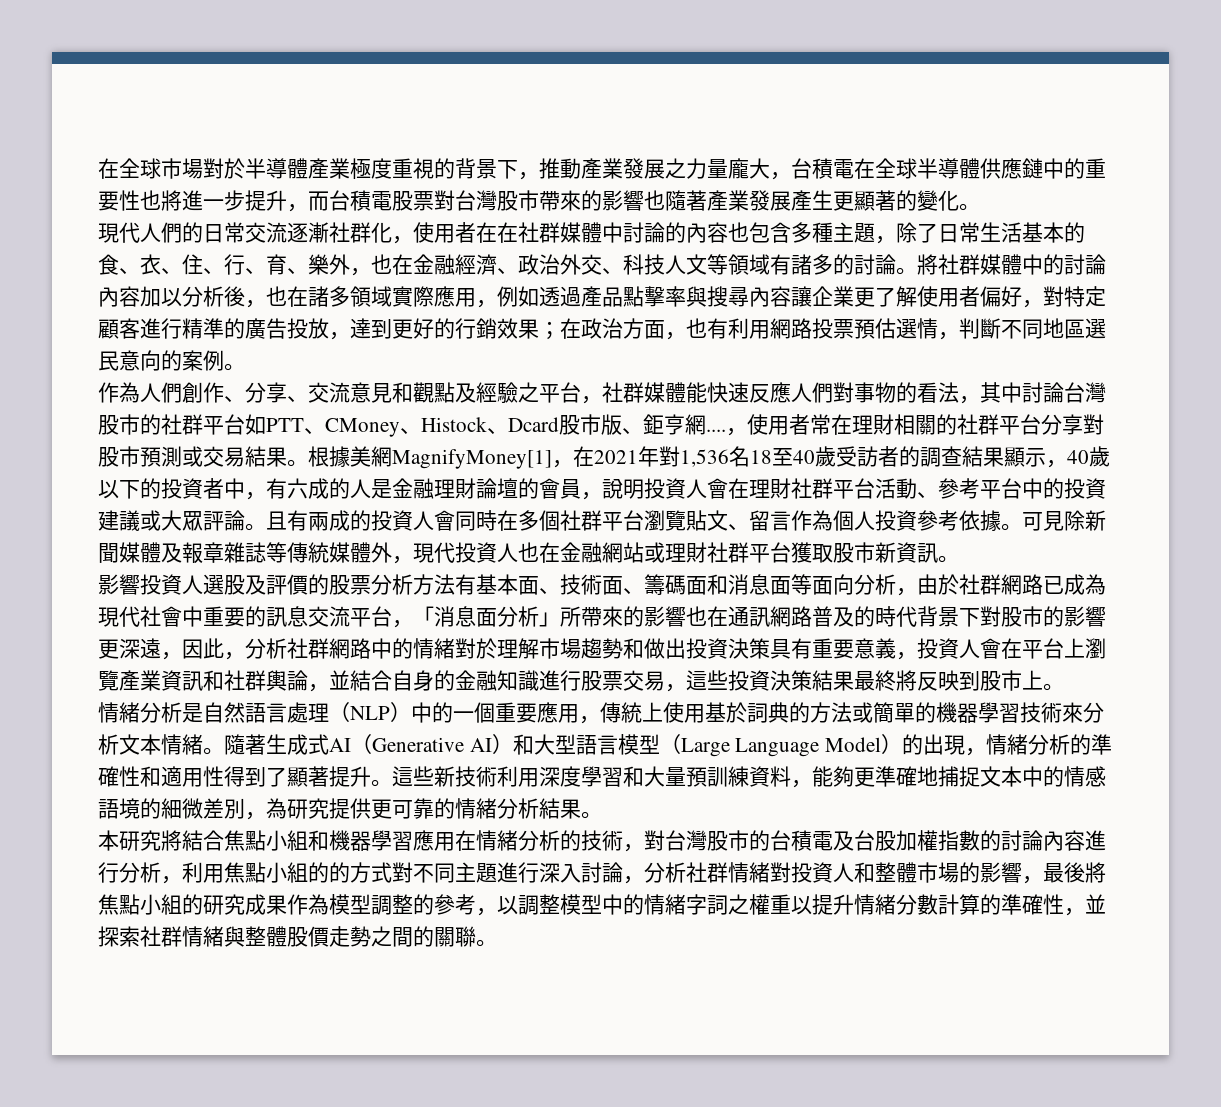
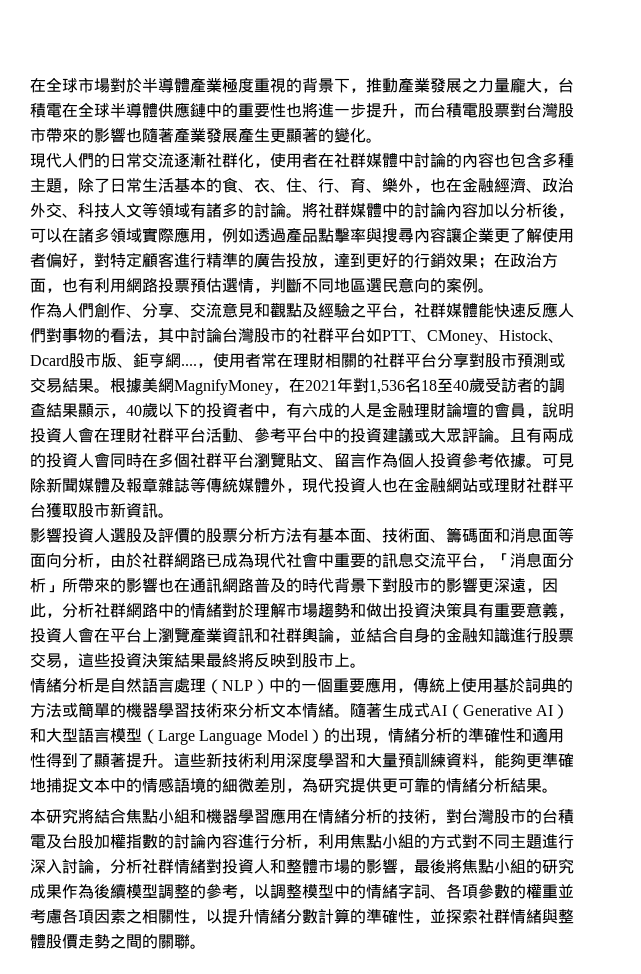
[497,222,518,243] 在 -> (334, 160) none
[266,286,287,306] 也 -> [30,228,62,243] 可以
[392,449,552,469] MagnifyMoney[1] -> [174,379,273,395] MagnifyMoney
[329,862,350,883] 的 -> (430, 841) none
(329, 904) none -> [94,884,126,899] 後續
[728,894,791,915] 之權重 -> [430,883,574,899] [30,908,206,924] 、各項參數的權重並考慮各項因素之相關性，

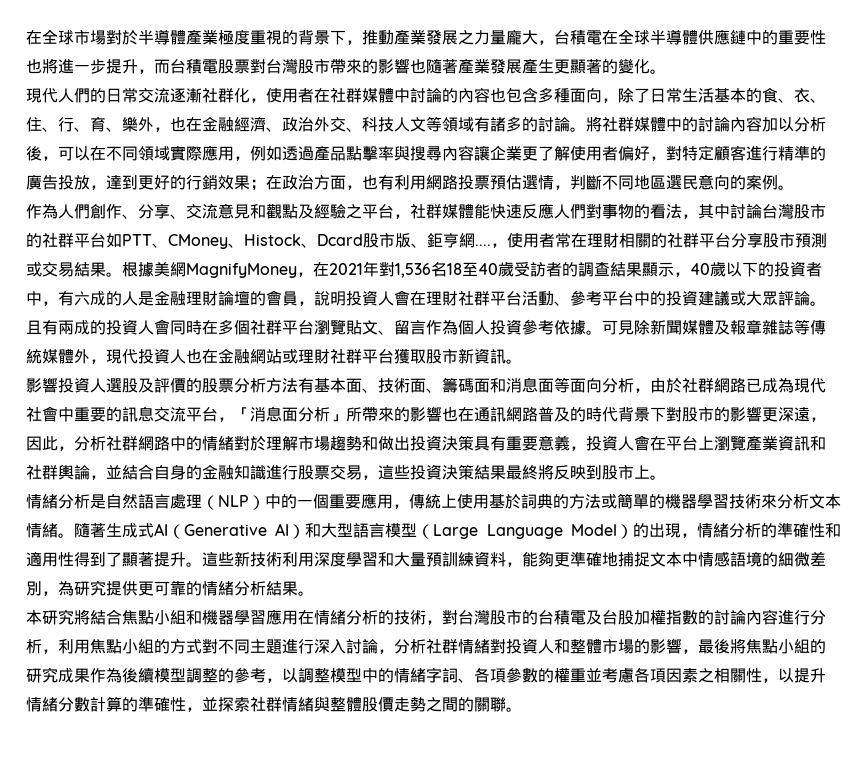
[30,178,62,193] 主題 -> [570,88,602,103] 面向
[78,227,110,243] 諸多 -> [106,146,138,161] 不同
[469,353,485,368] 對 -> (763, 240) none
[126,778,142,793] 的 -> (698, 559) none

